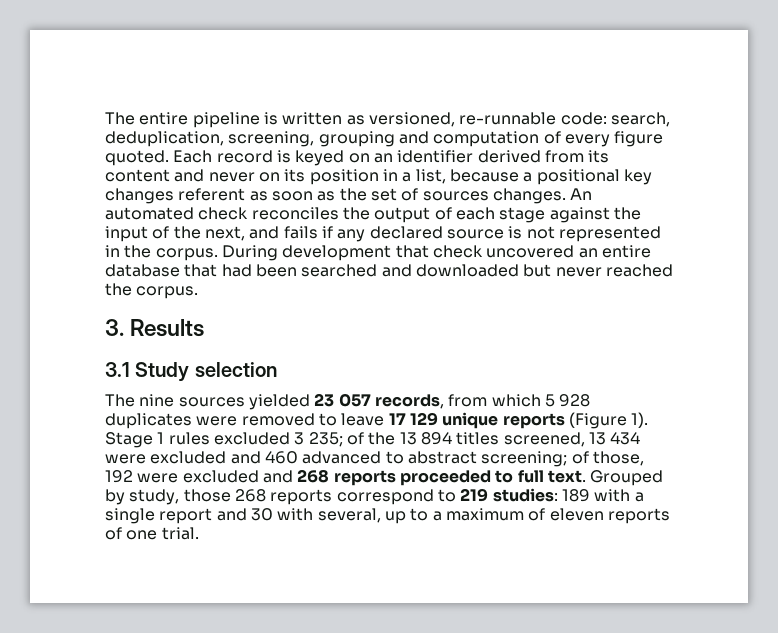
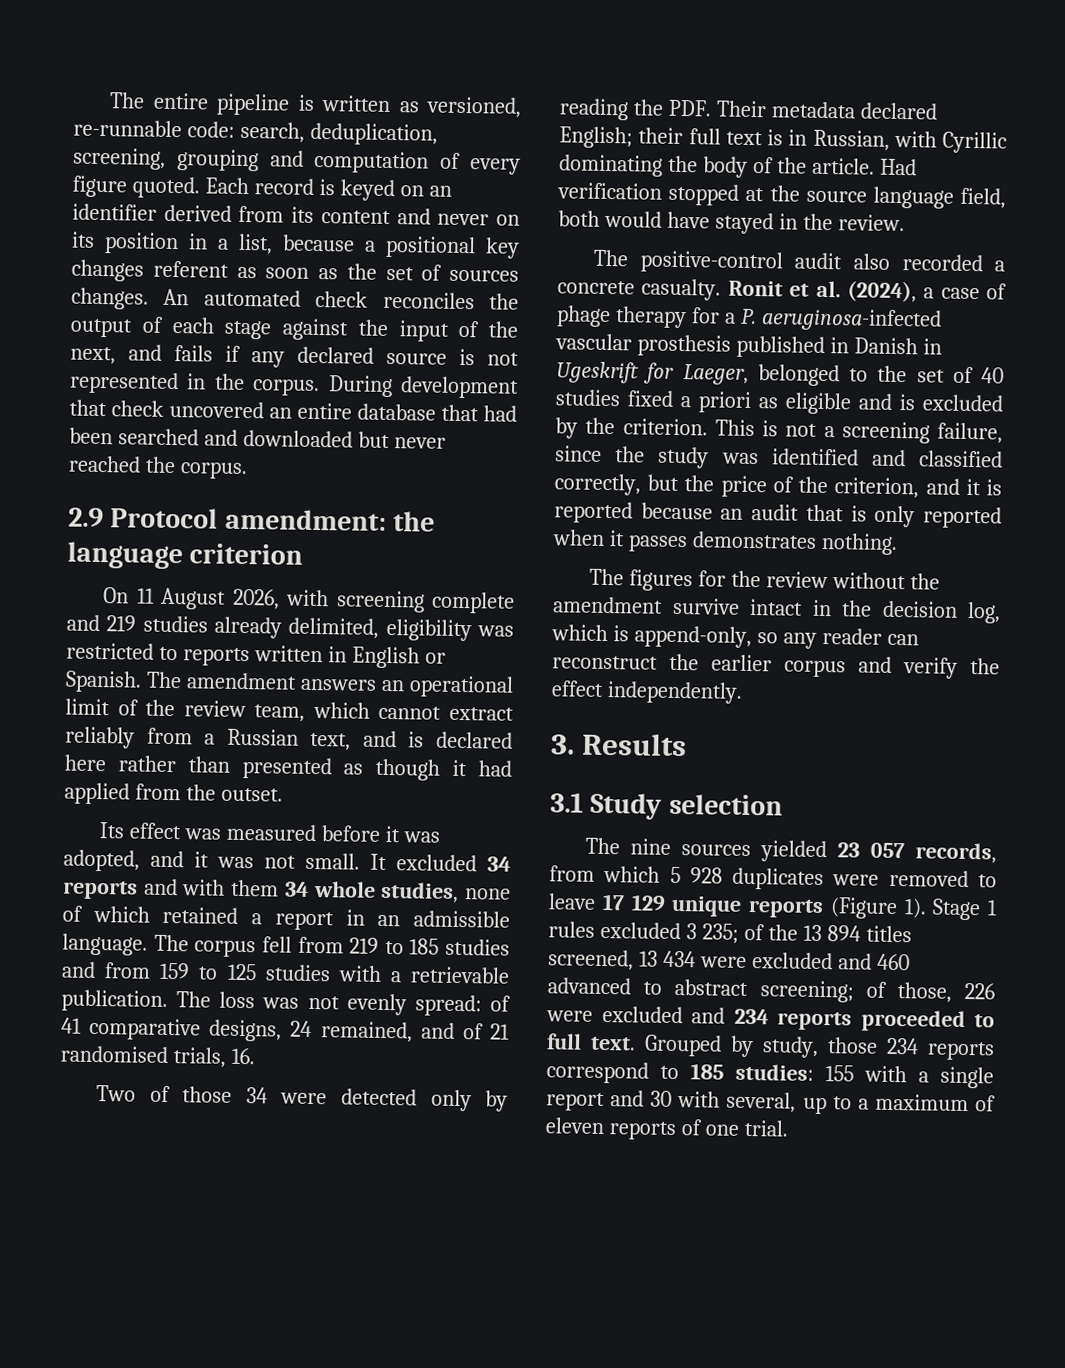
(199, 292) none -> [68,507,436,532] [67,541,304,570] [103,587,515,614] [66,614,514,642] [66,642,446,669] [65,670,514,698] [65,698,514,722] [65,726,513,751] [64,754,512,781] [64,782,283,805] [99,822,441,843] [63,849,511,872] [62,878,512,904] [62,905,511,931] [62,933,510,958] [61,961,510,984] [61,989,512,1017] [61,1017,511,1043] [60,1045,255,1068] [96,1085,509,1112] [559,98,938,121] [559,126,1007,154] [559,154,917,178] [557,182,1006,209] [558,210,905,235] [593,249,1005,274] [557,278,1007,303] [556,305,942,332] [555,333,942,358] [556,361,1004,387] [555,389,1004,415] [555,417,1003,444] [555,445,1003,469] [554,473,1002,499] [554,501,1002,529] [552,529,898,556] [589,568,941,592] [552,596,1001,624] [551,624,919,649] [552,653,1000,679] [551,680,743,704] // 2.9 Protocol amendment: the language criterion // On 11 August 2026, with screening complete and 219 studies already delimited, eligibility was restricted to reports written in English or Spanish. The amendment answers an operational limit of the review team, which cannot extract reliably from a Russian text, and is declared here rather than presented as though it had applied from the outset. // Its effect was measured before it was adopted, and it was not small. It excluded 34 reports and with them 34 whole studies, none of which retained a report in an admissible language. The corpus fell from 219 to 185 studies and from 159 to 125 studies with a retrievable publication. The loss was not evenly spread: of 41 comparative designs, 24 remained, and of 21 randomised trials, 16. // Two of those 34 were detected only by reading the PDF. Their metadata declared English; their full text is in Russian, with Cyrillic dominating the body of the article. Had verification stopped at the source language field, both would have stayed in the review. // The positive-control audit also recorded a concrete casualty. Ronit et al. (2024), a case of phage therapy for a P. aeruginosa-infected vascular prosthesis published in Danish in Ugeskrift for Laeger, belonged to the set of 40 studies fixed a priori as eligible and is excluded by the criterion. This is not a screening failure, since the study was identified and classified correctly, but the price of the criterion, and it is reported because an audit that is only reported when it passes demonstrates nothing. // The figures for the review without the amendment survive intact in the decision log, which is append-only, so any reader can reconstruct the earlier corpus and verify the effect independently.
[105,469,330,483] 192 were excluded and 268 -> [964,982,995,1000] [546,1005,769,1025] 226 were excluded and 234
[234,489,266,502] 268 -> [886,1037,919,1055] 234
[460,488,590,502] 219 studies: 189 -> [690,1063,854,1082] 185 studies: 155

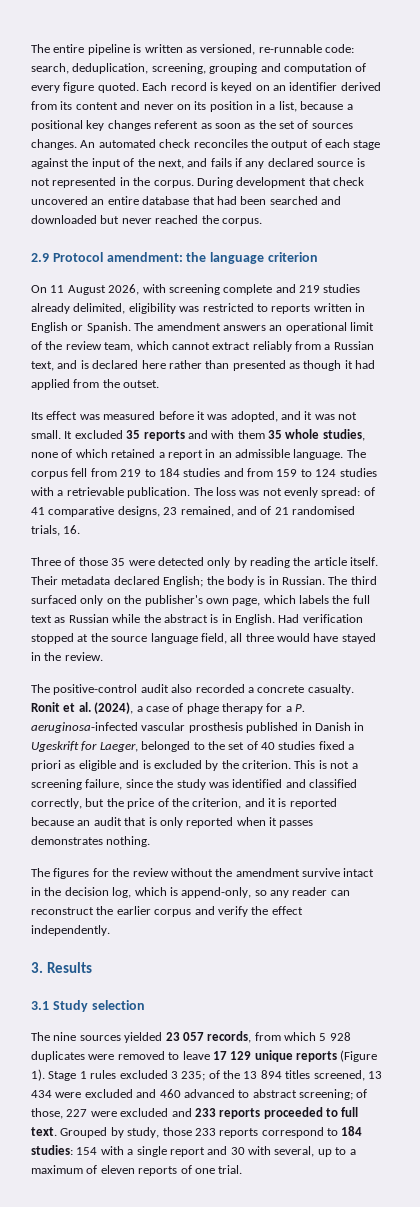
[487,856,511,872] 34 -> [126,430,141,439] 35
[284,881,309,897] 34 -> [268,430,282,439] 35
[409,938,440,955] 185 -> [158,468,180,477] 184
[226,963,257,981] 125 -> [315,469,337,477] 124
[290,1020,313,1037] 24 -> [163,507,178,515] 23
[96,1085,137,1102] Two -> [31,557,61,566] Three
[245,1087,268,1104] 34 -> [111,558,126,566] 35
[667,99,712,117] PDF. -> [313,557,379,566] article itself.
[638,127,1007,154] [559,154,875,178] their full text is in Russian, with Cyrillic dominating the body of the article. -> [206,576,377,587] [31,595,370,606] [31,614,275,625] the body is in Russian. The third surfaced only on the publisher's own page, which labels the full text as Russian while the abstract is in English.
[558,210,600,227] both -> [230,633,274,642] all three
[964,982,995,1000] [546,1005,769,1025] 226 were excluded and 234 -> [66,1108,216,1117] 227 were excluded and 233
[886,1037,919,1055] 234 -> [194,1128,216,1136] 233
[690,1063,854,1082] 185 studies: 155 -> [341,1126,363,1136] [31,1145,98,1155] 184 studies: 154

